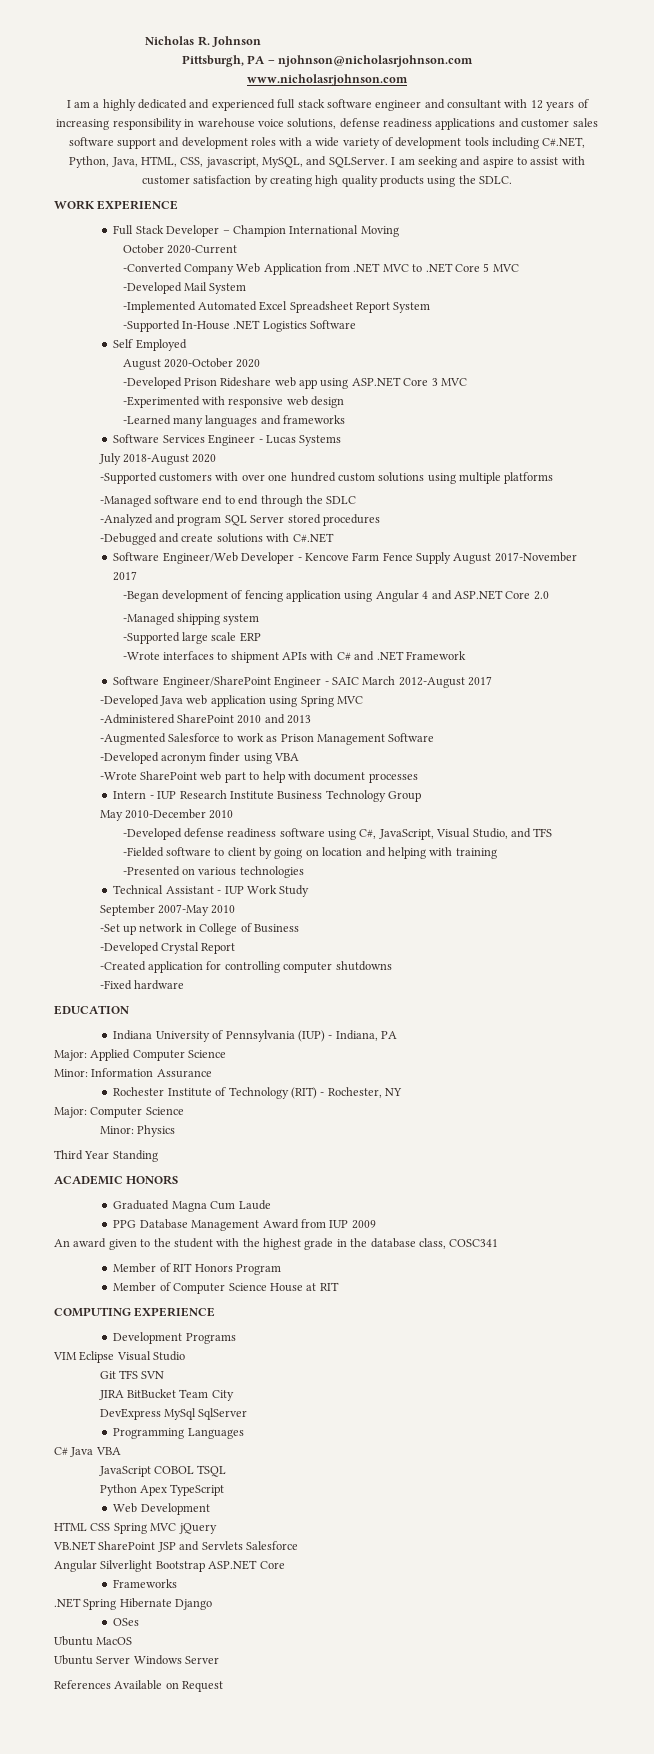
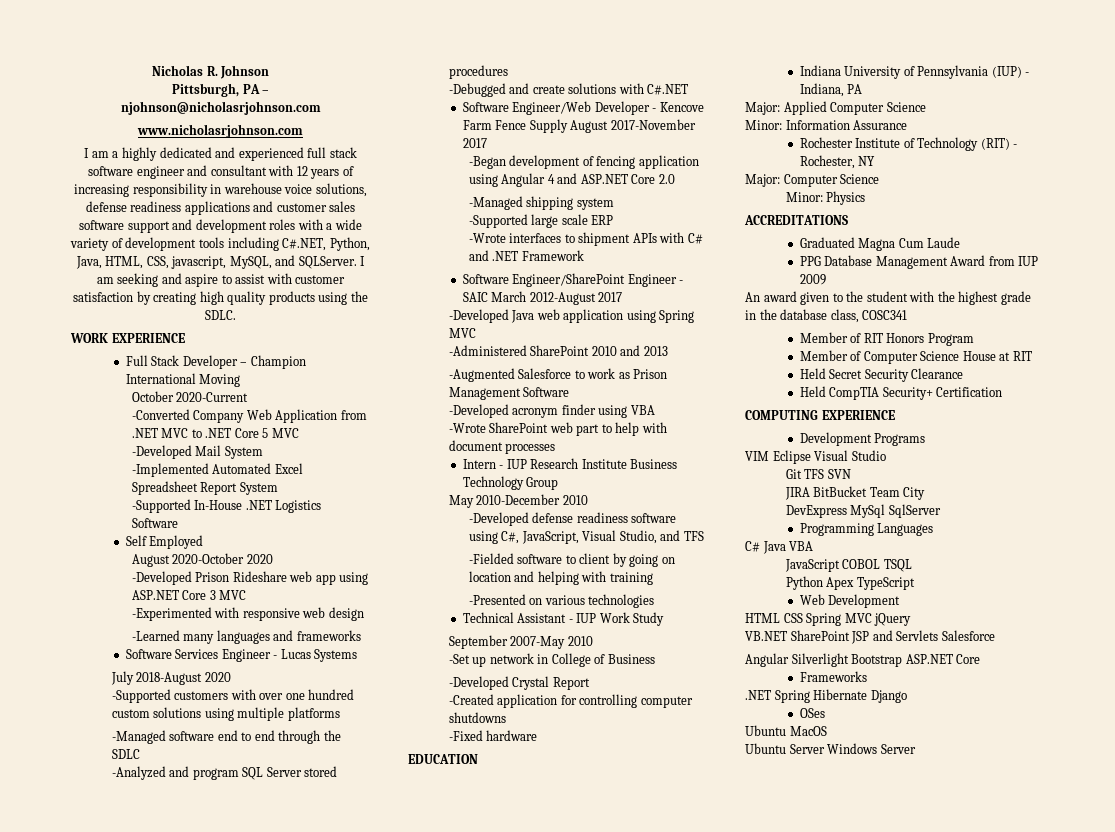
[54,1150,158,1162] [54,1175,179,1185] Third Year Standing // ACADEMIC HONORS -> [744,215,848,225] ACCREDITATIONS
(339, 1286) none -> [799,368,964,382] [799,386,1003,400] // Held Secret Security Clearance // Held CompTIA Security+ Certification
[54,1680,224,1692] // References Available on Request -> (916, 749) none

